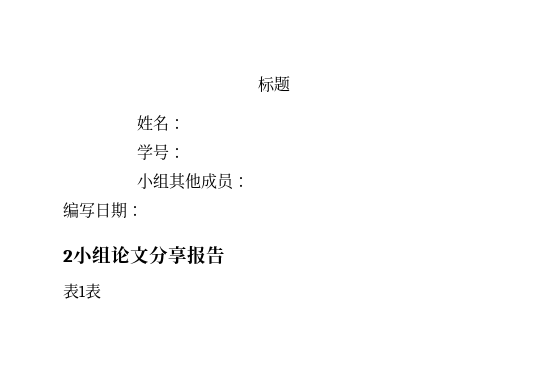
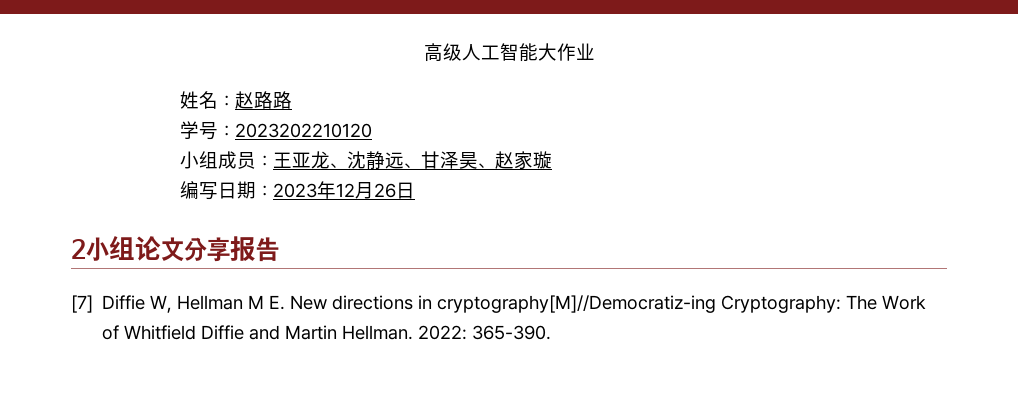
[258,76,290,93] 标题 -> [423,43,595,62] 高级人工智能大作业
(186, 124) none -> [234,91,292,109] 赵路路
[137,173,202,190] // 小组其他 -> [234,123,372,138] [179,151,218,169] 2023202210120 // 小组
[63,202,143,218] // 编写日期： -> [272,151,552,170] [179,181,415,200] 王亚龙、沈静远、甘泽昊、赵家璇 // 编写日期：2023年12月26日
[63,283,101,299] 表1表 -> [71,295,927,313] [102,325,552,340] [7] Diffie W, Hellman M E. New directions in cryptography[M]//Democratiz-ing Cryptography: The Work of Whitfield Diffie and Martin Hellman. 2022: 365-390.

